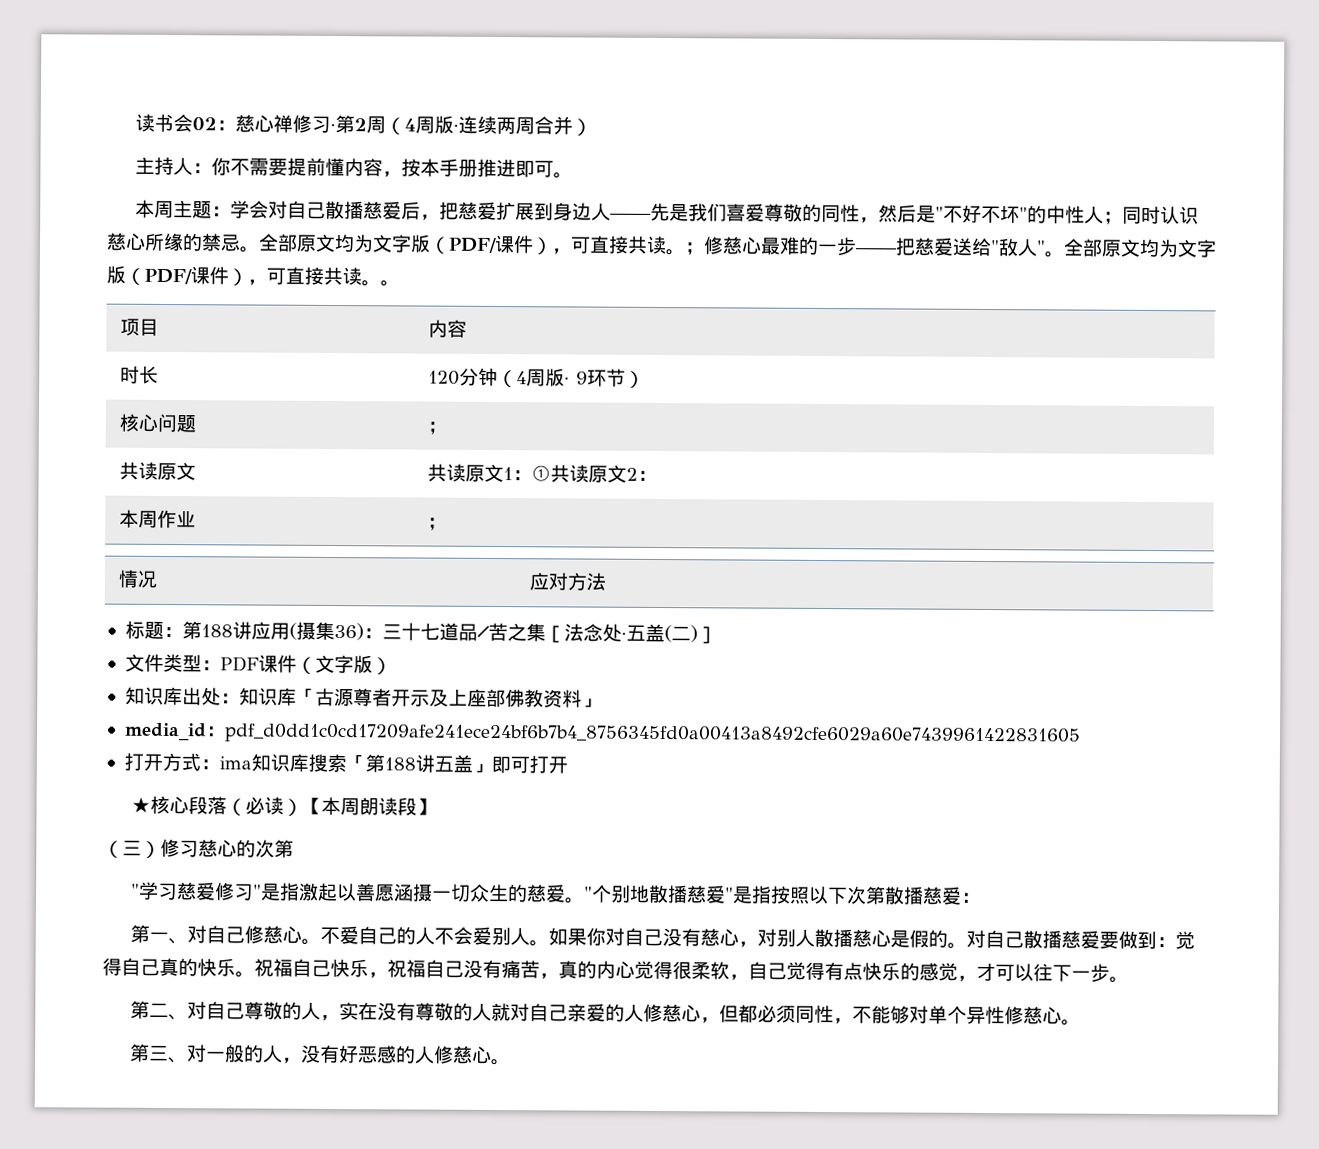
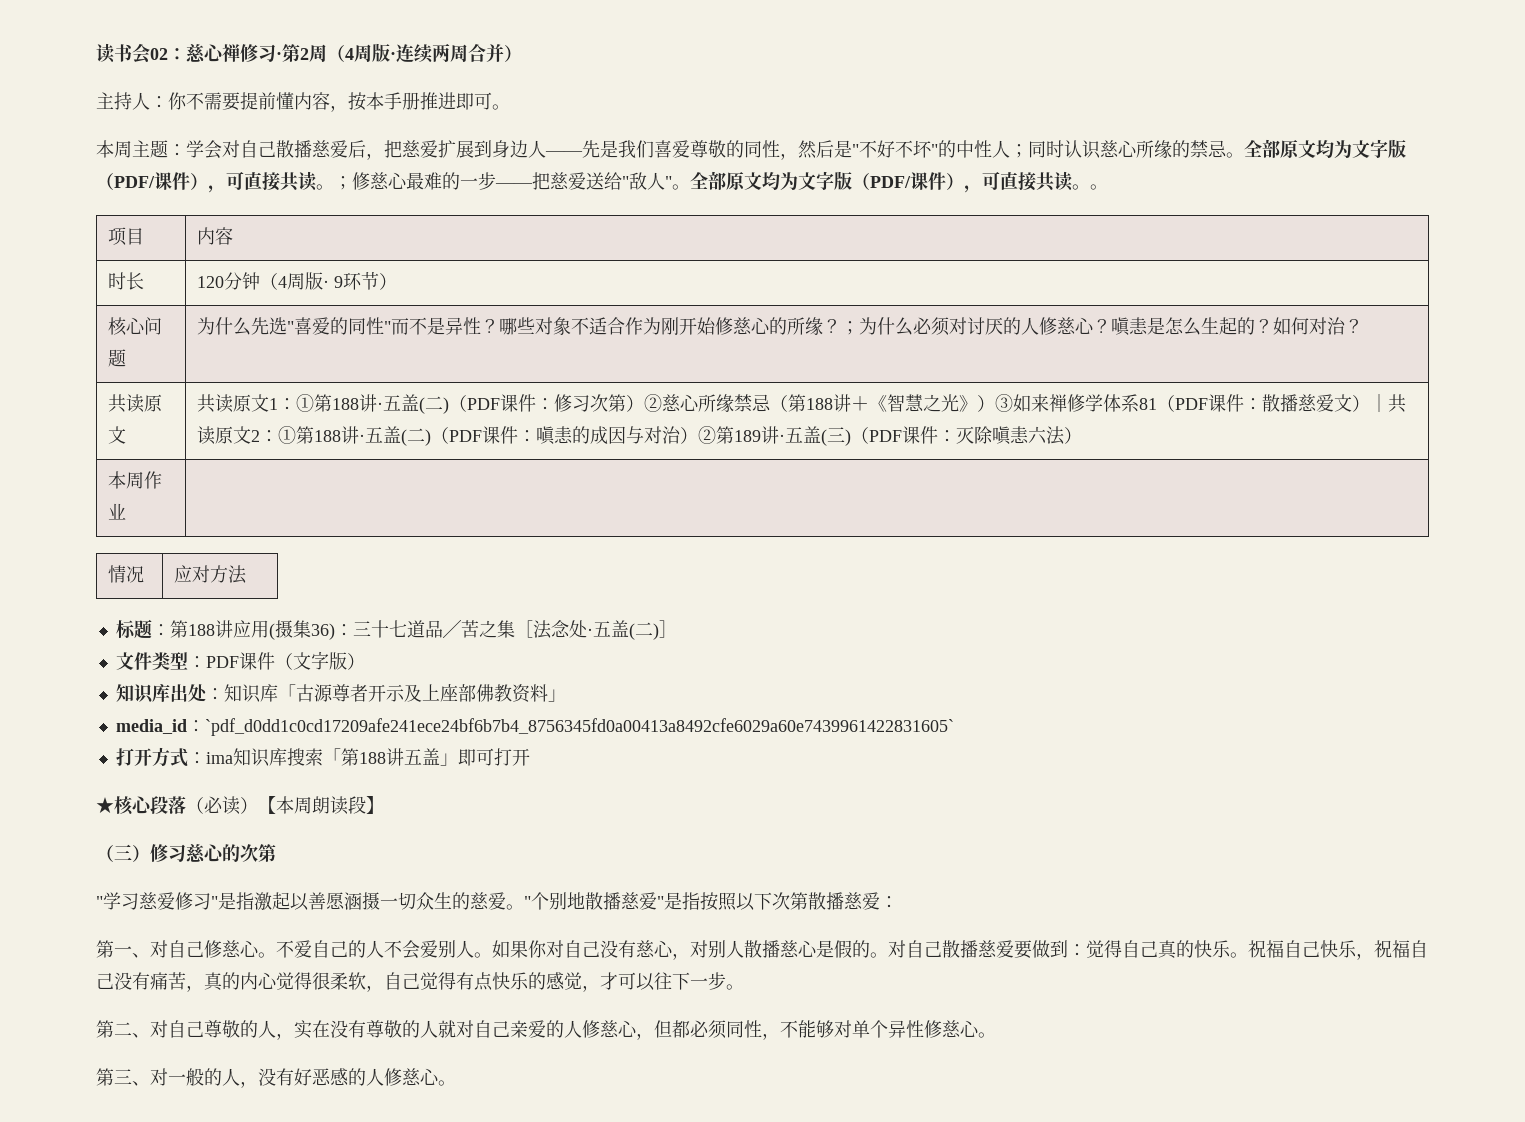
[427,421,448,435] ； -> [196,317,1363,336] 为什么先选"喜爱的同性"而不是异性？哪些对象不适合作为刚开始修慈心的所缘？；为什么必须对讨厌的人修慈心？嗔恚是怎么生起的？如何对治？
[550,464,658,483] 共读原文2： -> [313,394,1406,414] [196,426,1082,446] 第188讲·五盖(二)（PDF课件：修习次第）②慈心所缘禁忌（第188讲＋《智慧之光》）③如来禅修学体系81（PDF课件：散播慈爱文）｜共读原文2：①第188讲·五盖(二)（PDF课件：嗔恚的成因与对治）②第189讲·五盖(三)（PDF课件：灭除嗔恚六法）
[427,517,448,531] ； -> (126, 511) none
[223,723,1081,747] pdf_d0dd1c0cd17209afe241ece24bf6b7b4_8756345fd0a00413a8492cfe6029a60e7439961422831605 -> [204,718,954,736] `pdf_d0dd1c0cd17209afe241ece24bf6b7b4_8756345fd0a00413a8492cfe6029a60e7439961422831605`

